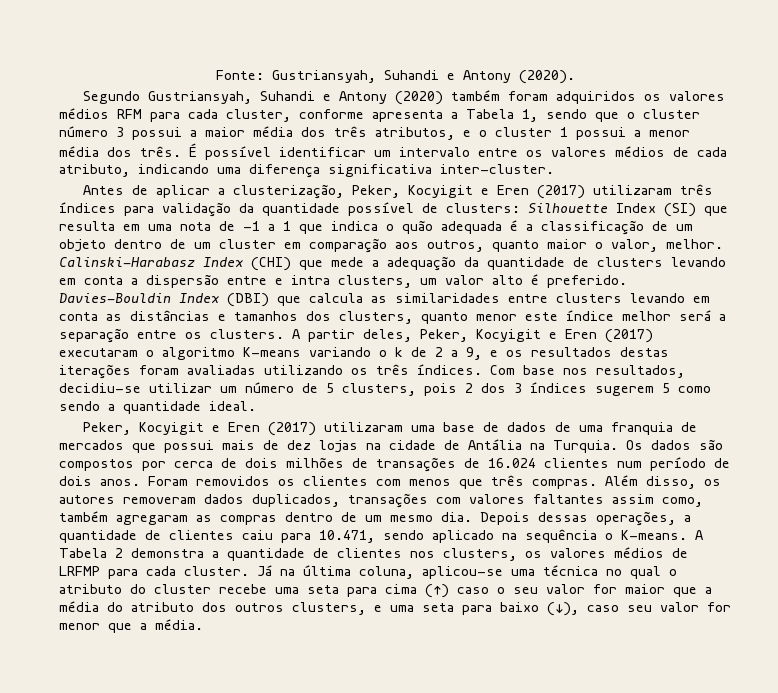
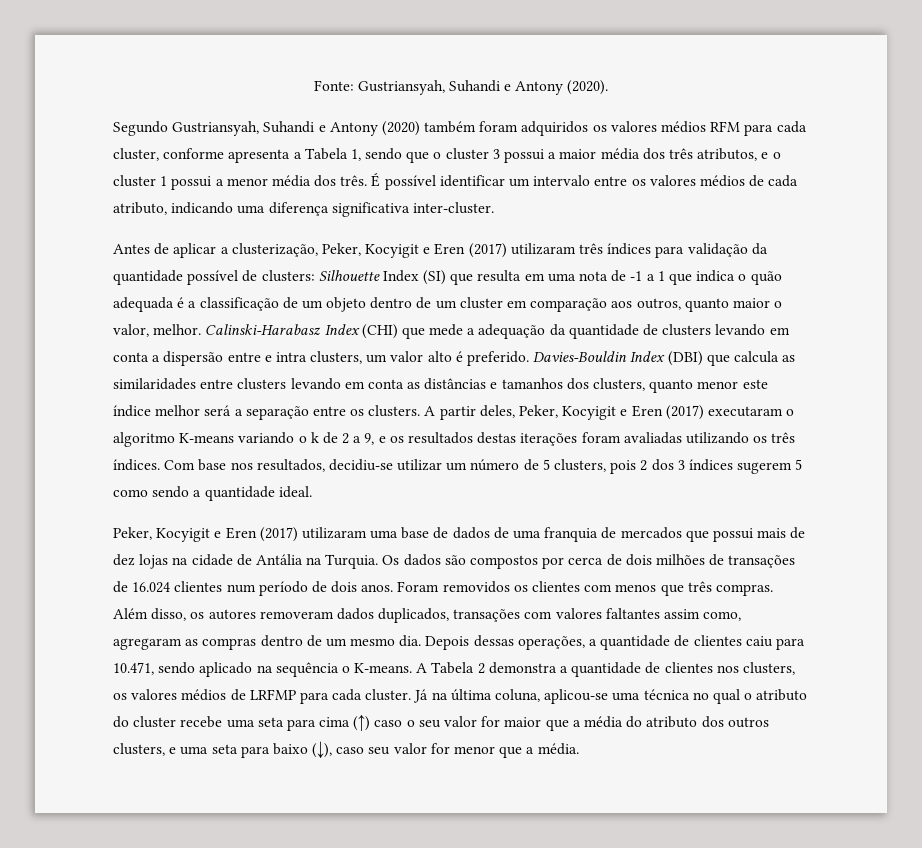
[59,126,108,137] número -> (489, 154) none
[59,511,108,522] também -> (742, 616) none

